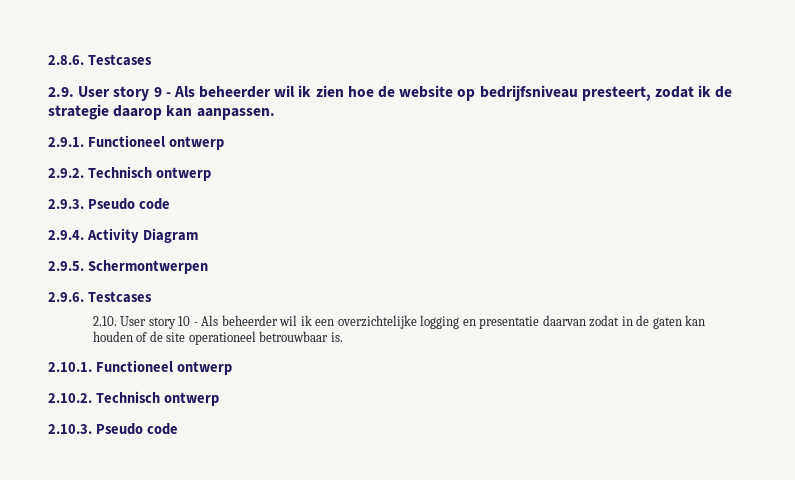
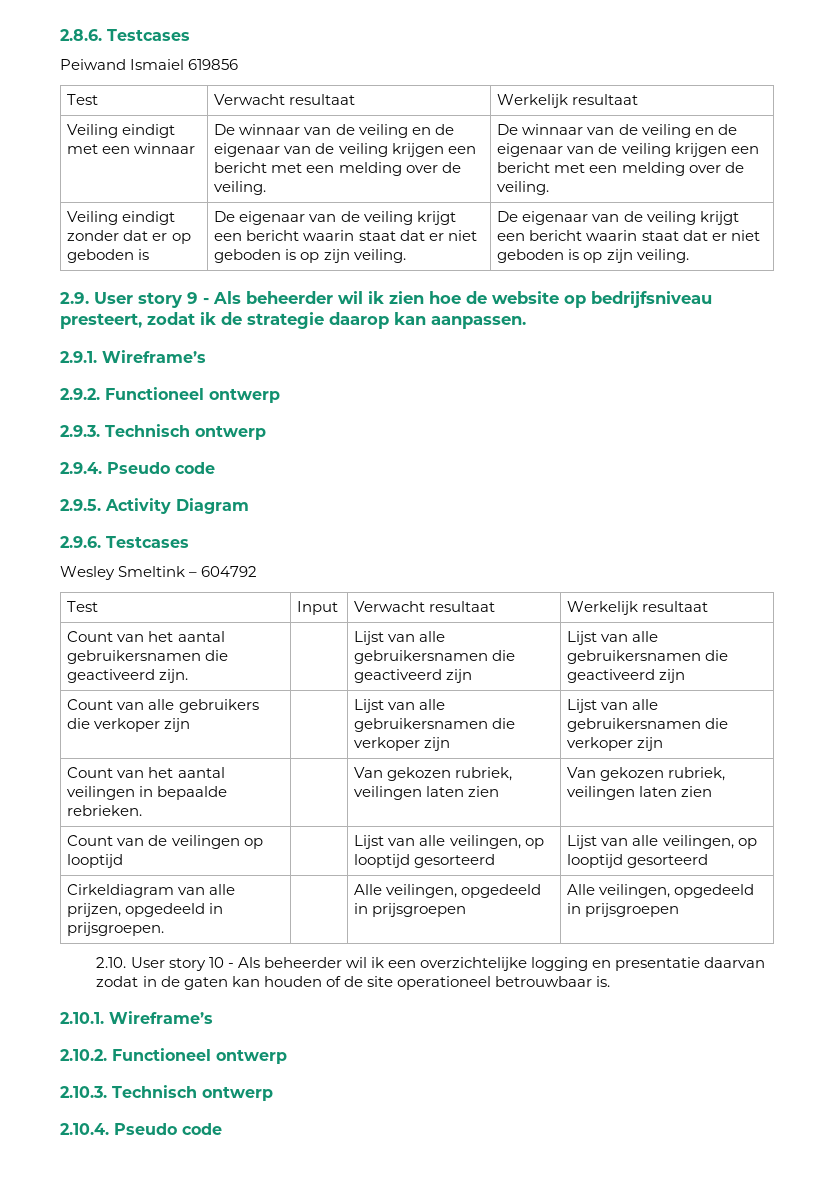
(152, 60) none -> [60,59,239,70] [67,94,99,105] [214,94,356,105] [497,94,639,108] [67,124,176,138] [67,143,196,154] [214,124,454,138] [214,143,476,157] [214,162,461,176] [214,181,267,195] [497,124,737,138] [497,143,759,157] [497,162,744,176] [497,181,550,195] [67,211,176,225] [67,230,191,244] [67,249,150,263] [214,211,456,225] [214,230,477,241] [214,249,406,263] [497,211,739,225] [497,230,760,241] [497,249,689,263] // Peiwand Ismaiel 619856 // Test | Verwacht resultaat | Werkelijk resultaat // Veiling eindigt met een winnaar | De winnaar van de veiling en de eigenaar van de veiling krijgen een bericht met een melding over de veiling. | De winnaar van de veiling en de eigenaar van de veiling krijgen een bericht met een melding over de veiling. // Veiling eindigt zonder dat er op geboden is | De eigenaar van de veiling krijgt een bericht waarin staat dat er niet geboden is op zijn veiling. | De eigenaar van de veiling krijgt een bericht waarin staat dat er niet geboden is op zijn veiling.
[87,135,224,150] [48,166,211,181] [48,199,84,209] Functioneel ontwerp // 2.9.2. Technisch ontwerp // 2.9.3. -> [102,350,206,363] [60,387,280,403] [60,424,266,440] [60,462,102,474] Wireframe’s // 2.9.2. Functioneel ontwerp // 2.9.3. Technisch ontwerp // 2.9.4.
[48,230,84,240] 2.9.4. -> [60,499,101,511] 2.9.5.
[48,260,208,274] // 2.9.5. Schermontwerpen -> (249, 506) none
(152, 297) none -> [60,566,258,580] [67,601,99,612] [297,601,339,615] [354,601,496,612] [567,601,709,615] [67,631,225,642] [67,650,229,664] [67,669,189,683] [354,631,446,645] [354,650,516,664] [354,669,473,683] [567,631,659,645] [567,650,729,664] [567,669,686,683] [67,699,259,713] [67,718,191,732] [354,699,446,713] [354,718,516,732] [354,737,451,751] [567,699,659,713] [567,718,729,732] [567,737,664,751] [67,767,225,778] [67,786,228,800] [67,805,143,816] [354,767,513,781] [354,786,500,800] [567,767,726,781] [567,786,713,800] [67,835,263,849] [67,854,124,868] [354,835,544,849] [354,854,496,868] [567,835,757,849] [567,854,709,868] [67,884,236,898] [67,903,224,917] [67,922,165,936] [354,884,542,898] [354,903,467,917] [567,884,755,898] [567,903,680,917] // Wesley Smeltink – 604792 // Test | Input | Verwacht resultaat | Werkelijk resultaat // Count van het aantal gebruikersnamen die geactiveerd zijn. | | Lijst van alle gebruikersnamen die geactiveerd zijn | Lijst van alle gebruikersnamen die geactiveerd zijn // Count van alle gebruikers die verkoper zijn | | Lijst van alle gebruikersnamen die verkoper zijn | Lijst van alle gebruikersnamen die verkoper zijn // Count van het aantal veilingen in bepaalde rebrieken. | | Van gekozen rubriek, veilingen laten zien | Van gekozen rubriek, veilingen laten zien // Count van de veilingen op looptijd | | Lijst van alle veilingen, op looptijd gesorteerd | Lijst van alle veilingen, op looptijd gesorteerd // Cirkeldiagram van alle prijzen, opgedeeld in prijsgroepen. | | Alle veilingen, opgedeeld in prijsgroepen | Alle veilingen, opgedeeld in prijsgroepen
[95,360,232,375] [48,391,219,406] [48,424,92,434] Functioneel ontwerp // 2.10.2. Technisch ontwerp // 2.10.3. -> [109,1011,213,1024] [60,1048,287,1064] [60,1085,273,1101] [60,1123,109,1135] Wireframe’s // 2.10.2. Functioneel ontwerp // 2.10.3. Technisch ontwerp // 2.10.4.

